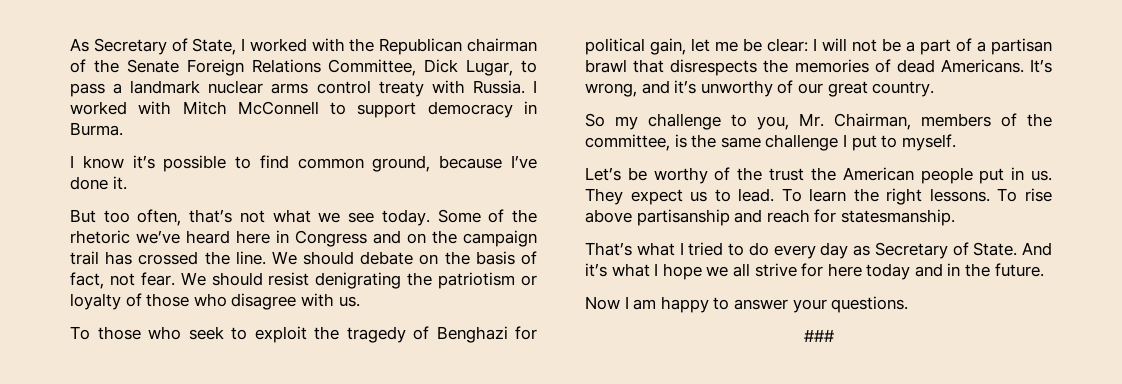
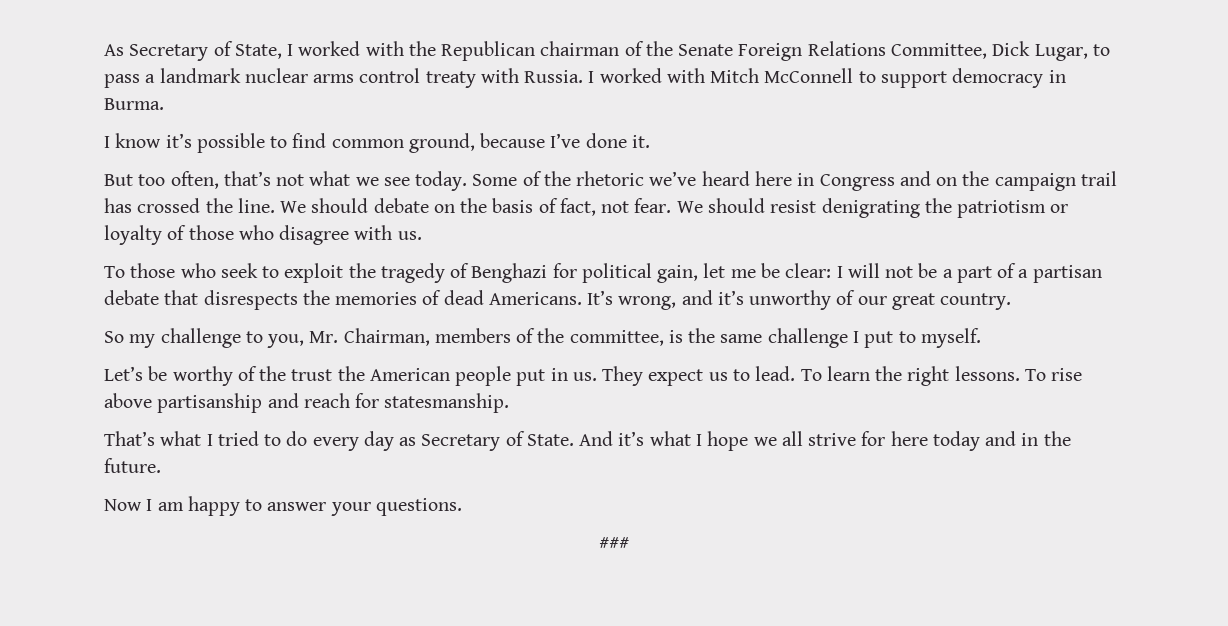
[585,59,627,73] brawl -> [104,290,159,305] debate

